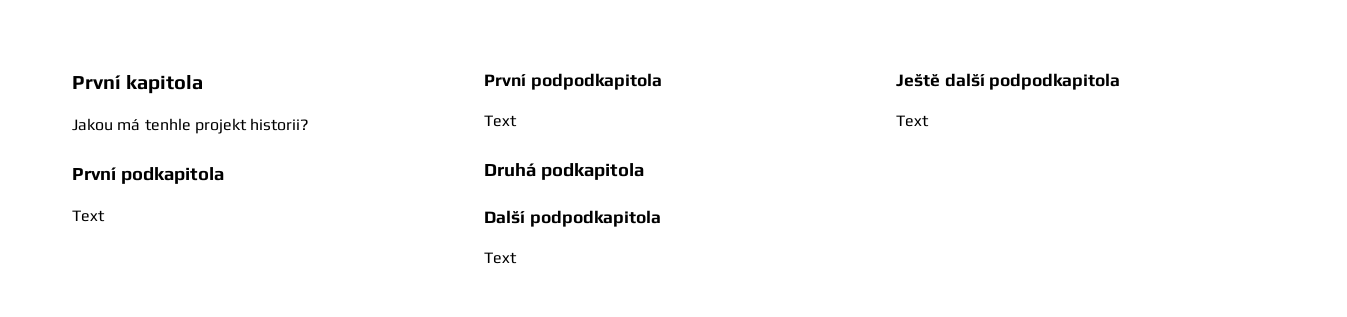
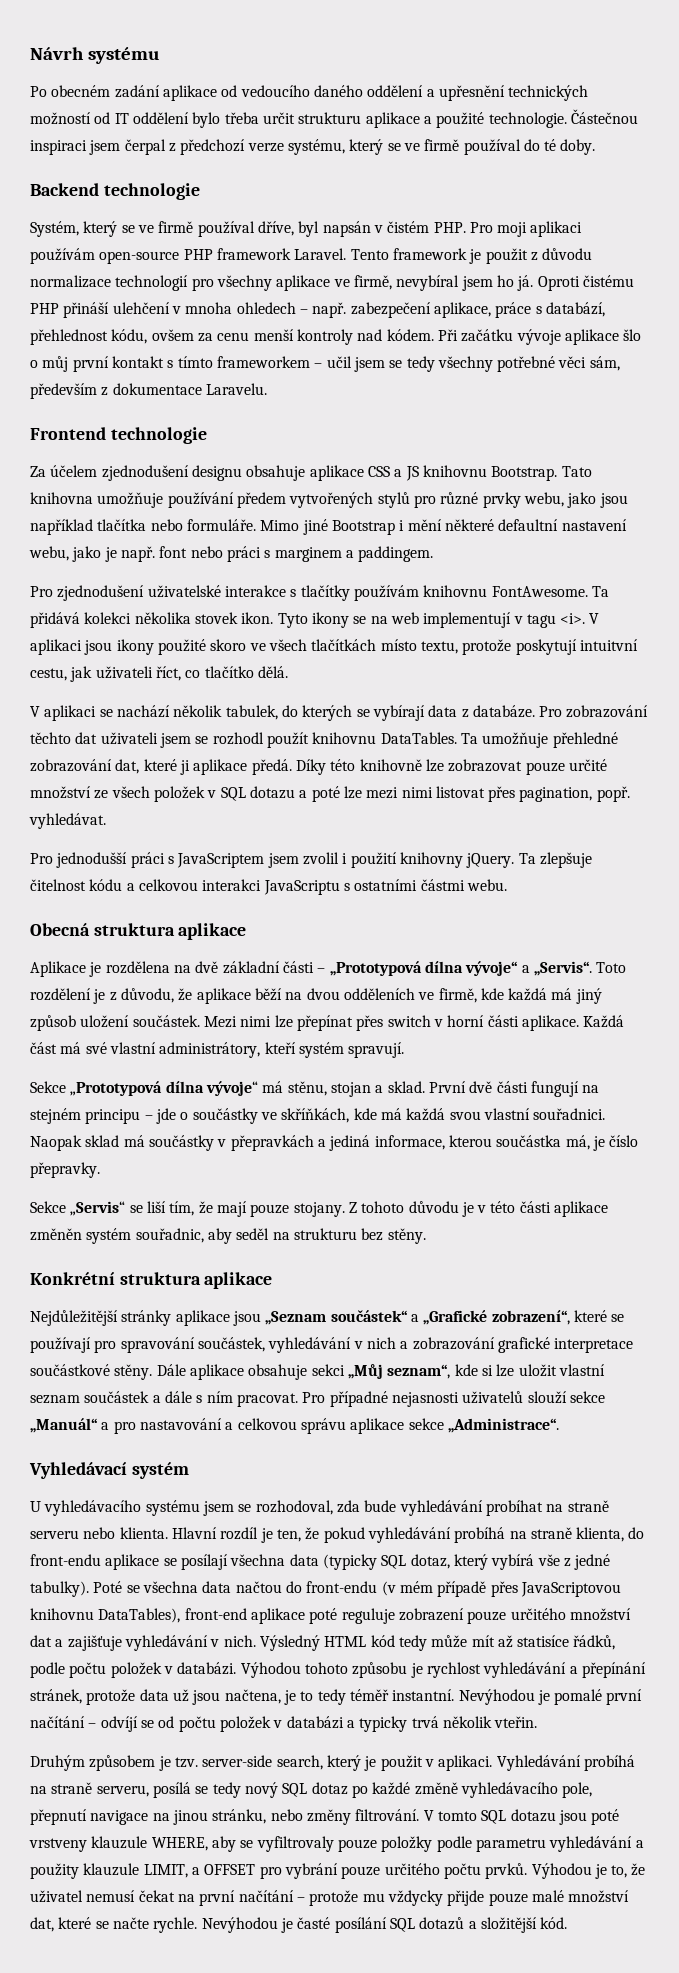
[72,75,204,94] [72,118,310,134] [72,167,224,184] [72,210,105,222] [484,73,662,90] [484,115,517,127] [484,163,644,180] [484,210,661,227] [484,252,517,264] [896,73,1121,90] [896,115,929,127] První kapitola // Jakou má tenhle projekt historii? // První podkapitola // Text // První podpodkapitola // Text // Druhá podkapitola // Další podpodkapitola // Text // Ještě další podpodkapitola // Text -> [30,47,160,64] [30,85,589,101] [30,109,638,128] [30,139,596,155] [30,183,200,200] [30,221,583,237] [30,248,593,264] [30,275,634,291] [30,302,605,318] [30,329,642,345] [30,356,620,372] [30,383,267,399] [30,427,207,444] [30,465,592,481] [30,492,628,508] [30,519,627,535] [29,546,434,562] [30,585,609,601] [30,612,600,628] [30,639,638,655] [30,666,288,682] [30,705,649,721] [30,732,618,748] [30,759,607,775] [30,786,630,802] [29,813,106,829] [30,852,592,868] [30,879,507,895] [30,923,247,940] [30,961,627,977] [30,988,602,1004] [30,1015,625,1031] [30,1042,405,1058] [30,1081,600,1097] [30,1108,606,1124] [30,1135,639,1151] [30,1162,100,1178] [30,1201,609,1217] [30,1228,426,1244] [30,1272,273,1289] [30,1310,625,1326] [30,1337,634,1353] [30,1364,605,1380] [30,1391,605,1407] [30,1418,559,1434] [29,1462,189,1479] [30,1500,609,1516] [30,1527,645,1543] [30,1554,611,1570] [30,1581,621,1597] [30,1608,631,1624] [30,1635,616,1651] [30,1662,646,1678] [30,1689,643,1705] [30,1716,538,1732] [30,1755,635,1771] [30,1782,593,1798] [30,1809,620,1825] [29,1836,644,1852] [30,1863,646,1879] [30,1890,630,1906] [30,1917,568,1933] Návrh systému // Po obecném zadání aplikace od vedoucího daného oddělení a upřesnění technických možností od IT oddělení bylo třeba určit strukturu aplikace a použité technologie. Částečnou inspiraci jsem čerpal z předchozí verze systému, který se ve firmě používal do té doby. // Backend technologie // Systém, který se ve firmě používal dříve, byl napsán v čistém PHP. Pro moji aplikaci používám open-source PHP framework Laravel. Tento framework je použit z důvodu normalizace technologií pro všechny aplikace ve firmě, nevybíral jsem ho já. Oproti čistému PHP přináší ulehčení v mnoha ohledech – např. zabezpečení aplikace, práce s databází, přehlednost kódu, ovšem za cenu menší kontroly nad kódem. Při začátku vývoje aplikace šlo o můj první kontakt s tímto frameworkem – učil jsem se tedy všechny potřebné věci sám, především z dokumentace Laravelu. // Frontend technologie // Za účelem zjednodušení designu obsahuje aplikace CSS a JS knihovnu Bootstrap. Tato knihovna umožňuje používání předem vytvořených stylů pro různé prvky webu, jako jsou například tlačítka nebo formuláře. Mimo jiné Bootstrap i mění některé defaultní nastavení webu, jako je např. font nebo práci s marginem a paddingem. // Pro zjednodušení uživatelské interakce s tlačítky používám knihovnu FontAwesome. Ta přidává kolekci několika stovek ikon. Tyto ikony se na web implementují v tagu <i>. V aplikaci jsou ikony použité skoro ve všech tlačítkách místo textu, protože poskytují intuitvní cestu, jak uživateli říct, co tlačítko dělá. // V aplikaci se nachází několik tabulek, do kterých se vybírají data z databáze. Pro zobrazování těchto dat uživateli jsem se rozhodl použít knihovnu DataTables. Ta umožňuje přehledné zobrazování dat, které ji aplikace předá. Díky této knihovně lze zobrazovat pouze určité množství ze všech položek v SQL dotazu a poté lze mezi nimi listovat přes pagination, popř. vyhledávat. // Pro jednodušší práci s JavaScriptem jsem zvolil i použití knihovny jQuery. Ta zlepšuje čitelnost kódu a celkovou interakci JavaScriptu s ostatními částmi webu. // Obecná struktura aplikace // Aplikace je rozdělena na dvě základní části – „Prototypová dílna vývoje“ a „Servis“. Toto rozdělení je z důvodu, že aplikace běží na dvou odděleních ve firmě, kde každá má jiný způsob uložení součástek. Mezi nimi lze přepínat přes switch v horní části aplikace. Každá část má své vlastní administrátory, kteří systém spravují. // Sekce „Prototypová dílna vývoje“ má stěnu, stojan a sklad. První dvě části fungují na stejném principu – jde o součástky ve skříňkách, kde má každá svou vlastní souřadnici. Naopak sklad má součástky v přepravkách a jediná informace, kterou součástka má, je číslo přepravky. // Sekce „Servis“ se liší tím, že mají pouze stojany. Z tohoto důvodu je v této části aplikace změněn systém souřadnic, aby seděl na strukturu bez stěny. // Konkrétní struktura aplikace // Nejdůležitější stránky aplikace jsou „Seznam součástek“ a „Grafické zobrazení“, které se používají pro spravování součástek, vyhledávání v nich a zobrazování grafické interpretace součástkové stěny. Dále aplikace obsahuje sekci „Můj seznam“, kde si lze uložit vlastní seznam součástek a dále s ním pracovat. Pro případné nejasnosti uživatelů slouží sekce „Manuál“ a pro nastavování a celkovou správu aplikace sekce „Administrace“. // Vyhledávací systém // U vyhledávacího systému jsem se rozhodoval, zda bude vyhledávání probíhat na straně serveru nebo klienta. Hlavní rozdíl je ten, že pokud vyhledávání probíhá na straně klienta, do front-endu aplikace se posílají všechna data (typicky SQL dotaz, který vybírá vše z jedné tabulky). Poté se všechna data načtou do front-endu (v mém případě přes JavaScriptovou knihovnu DataTables), front-end aplikace poté reguluje zobrazení pouze určitého množství dat a zajišťuje vyhledávání v nich. Výsledný HTML kód tedy může mít až statisíce řádků, podle počtu položek v databázi. Výhodou tohoto způsobu je rychlost vyhledávání a přepínání stránek, protože data už jsou načtena, je to tedy téměř instantní. Nevýhodou je pomalé první načítání – odvíjí se od počtu položek v databázi a typicky trvá několik vteřin. // Druhým způsobem je tzv. server-side search, který je použit v aplikaci. Vyhledávání probíhá na straně serveru, posílá se tedy nový SQL dotaz po každé změně vyhledávacího pole, přepnutí navigace na jinou stránku, nebo změny filtrování. V tomto SQL dotazu jsou poté vrstveny klauzule WHERE, aby se vyfiltrovaly pouze položky podle parametru vyhledávání a použity klauzule LIMIT, a OFFSET pro vybrání pouze určitého počtu prvků. Výhodou je to, že uživatel nemusí čekat na první načítání – protože mu vždycky přijde pouze malé množství dat, které se načte rychle. Nevýhodou je časté posílání SQL dotazů a složitější kód.

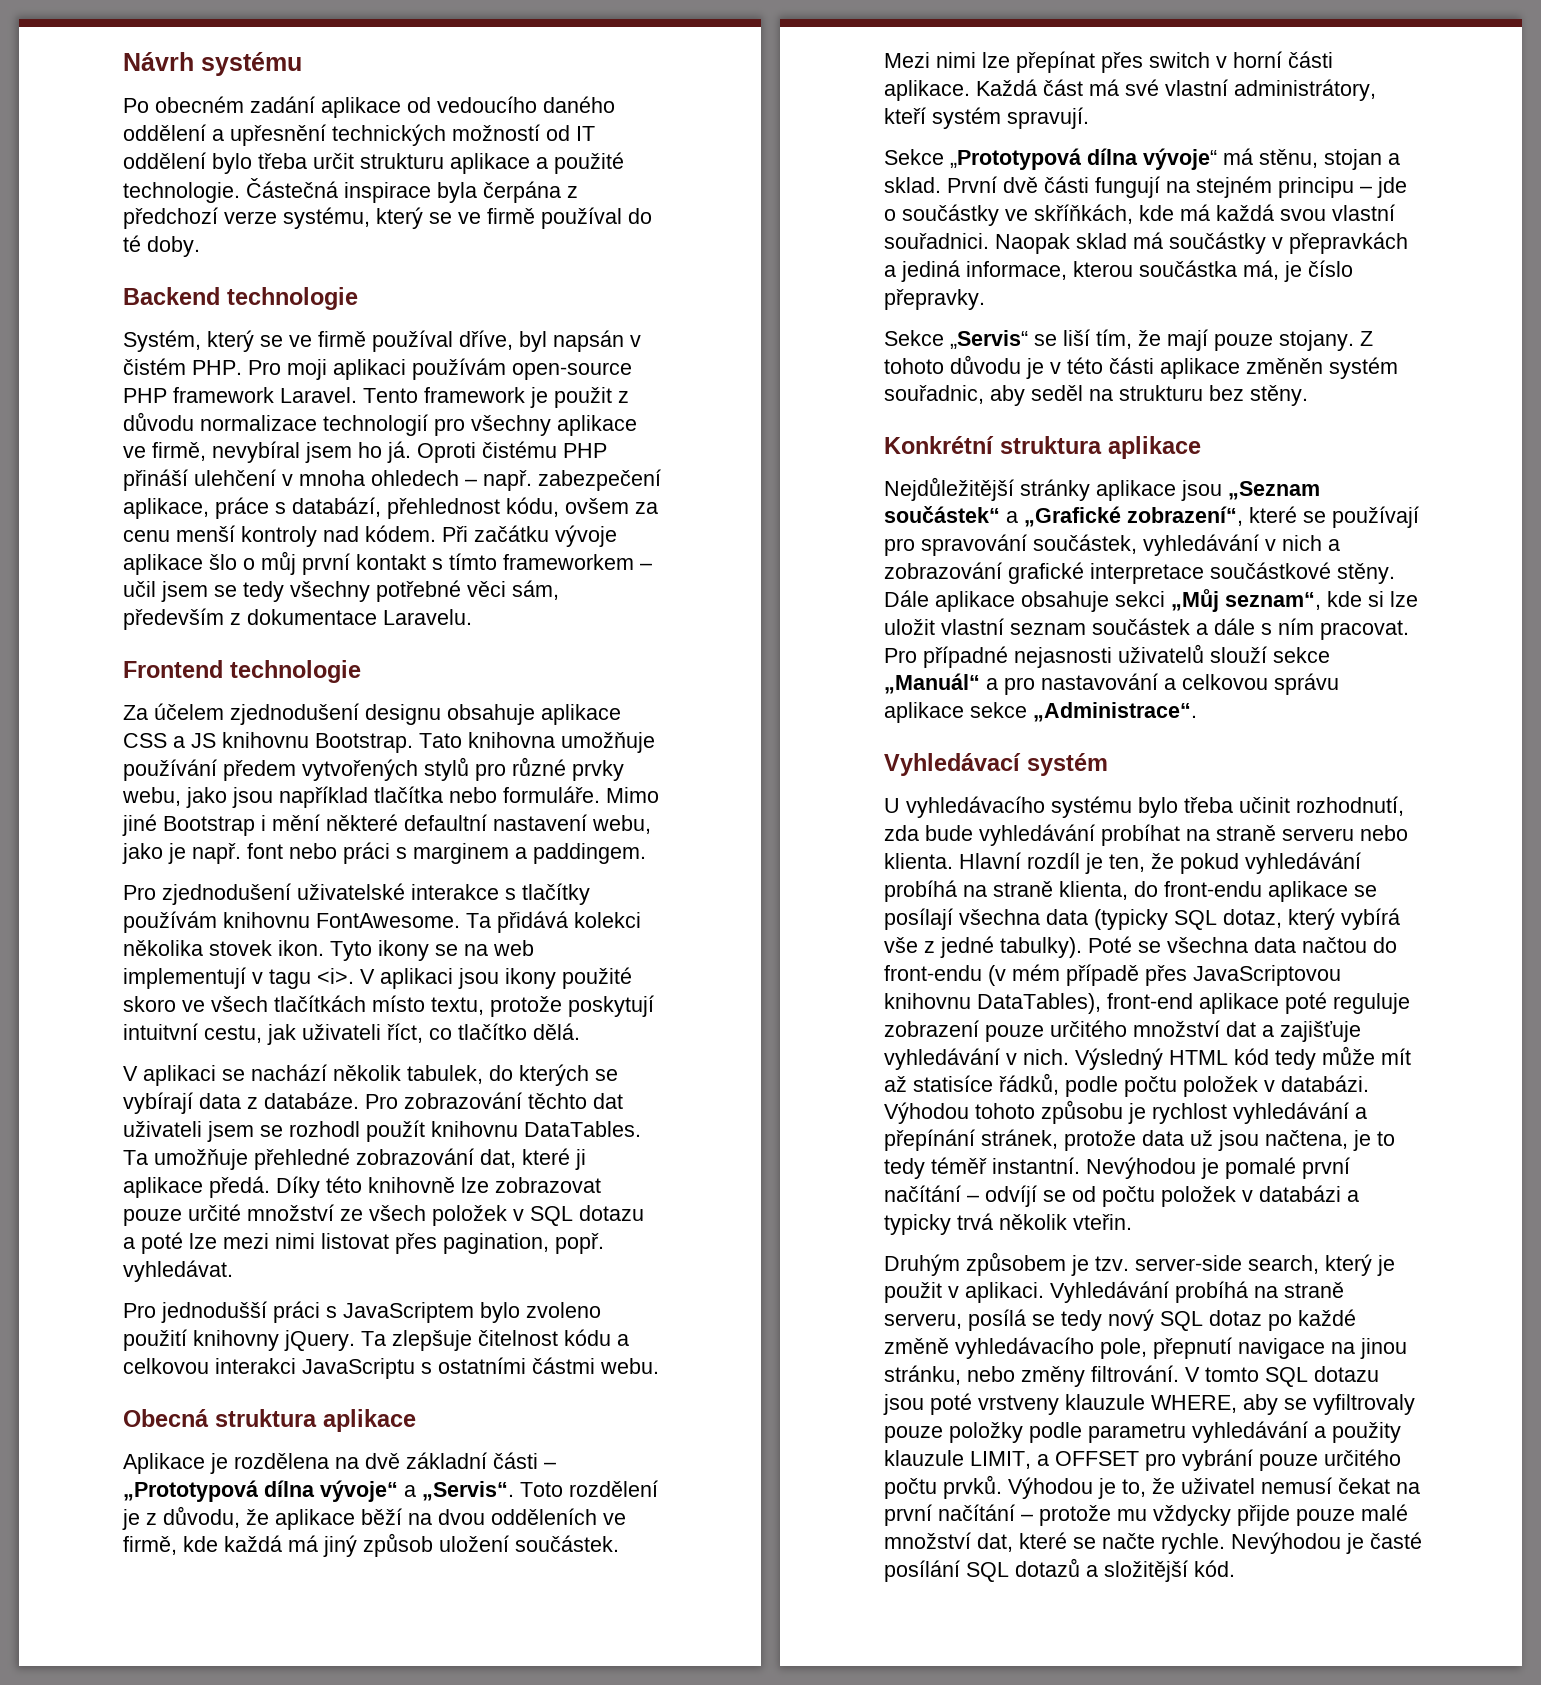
[570,109,638,124] [30,139,166,155] Částečnou inspiraci jsem čerpal -> [246,178,561,203] Částečná inspirace byla čerpána
[267,852,348,868] jsem zvolil i -> [480,1302,601,1323] bylo zvoleno
[202,1500,333,1516] jsem se rozhodoval, -> [1138,796,1404,818] bylo třeba učinit rozhodnutí,

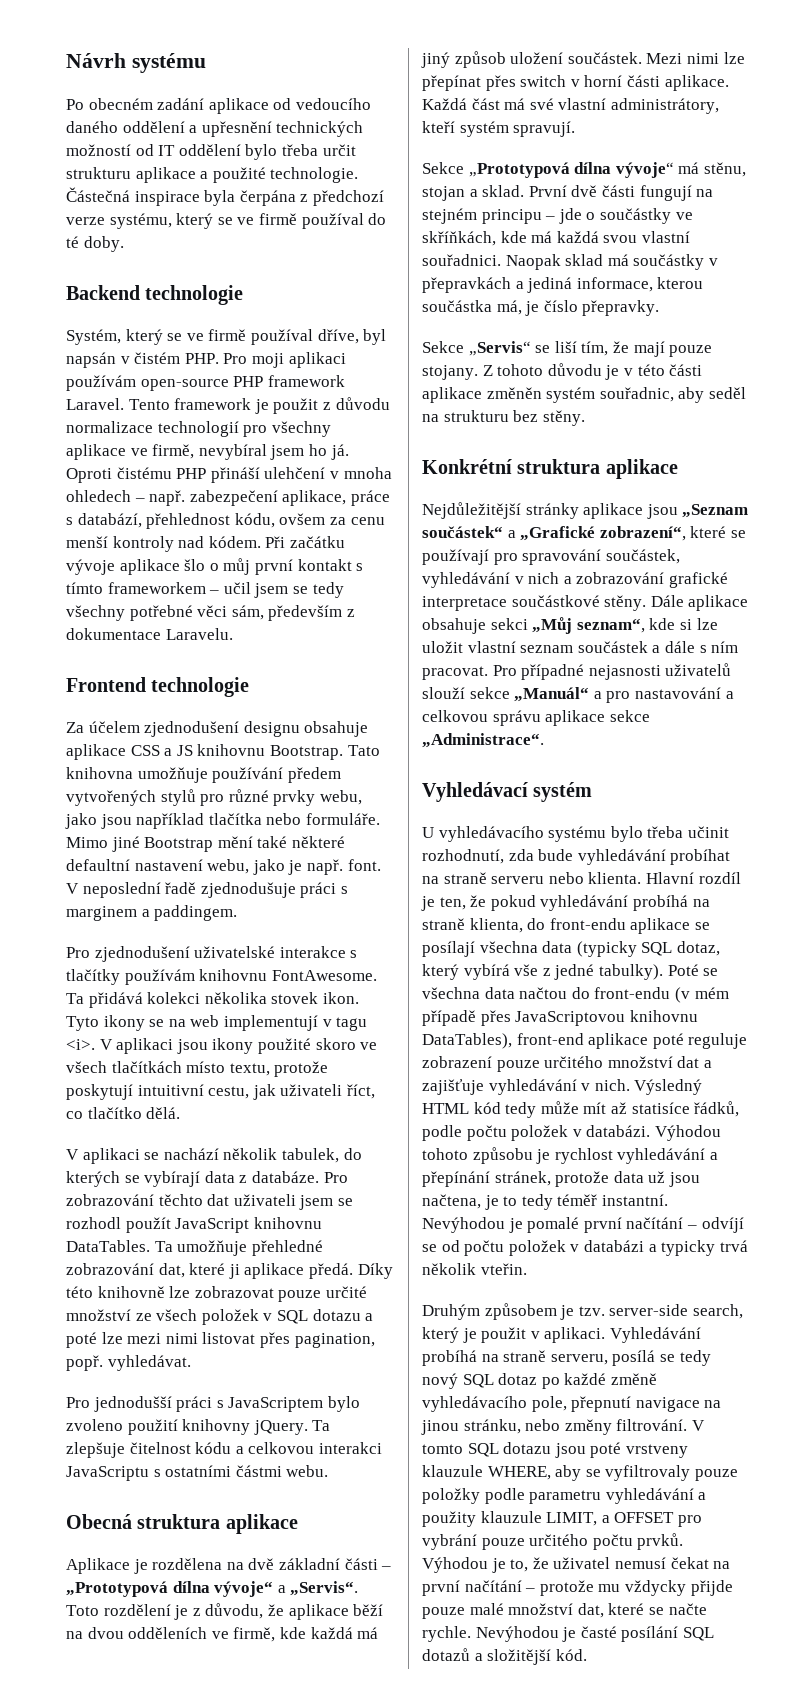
[261,814,320,831] i mění -> [217,836,288,848] mění také
[247,843,337,859] font nebo -> [347,859,381,871] [66,882,296,898] font. V neposlední řadě zjednodušuje
[123,1023,198,1040] intuitvní -> [137,1084,204,1096] intuitivní
(425, 1131) none -> [175,1218,250,1233] JavaScript

